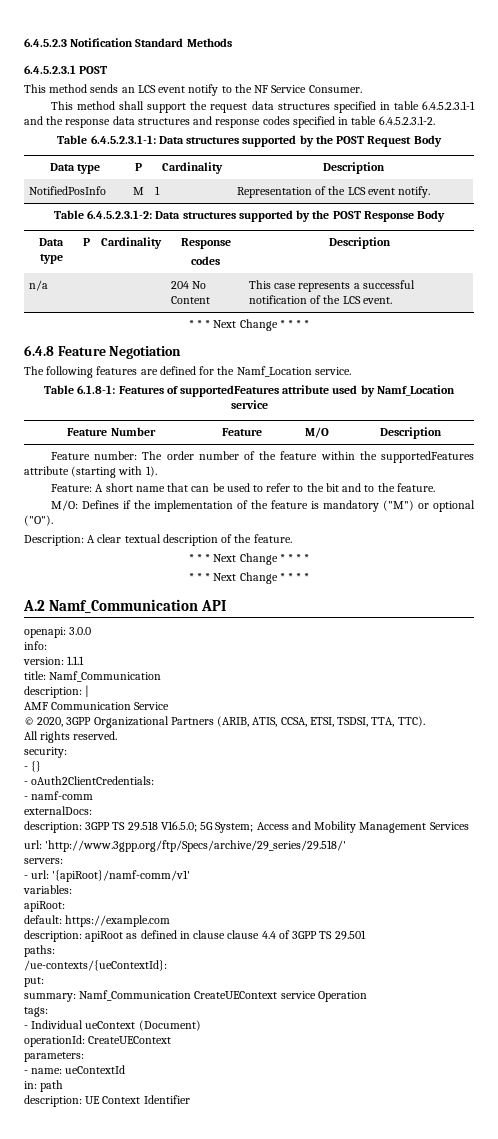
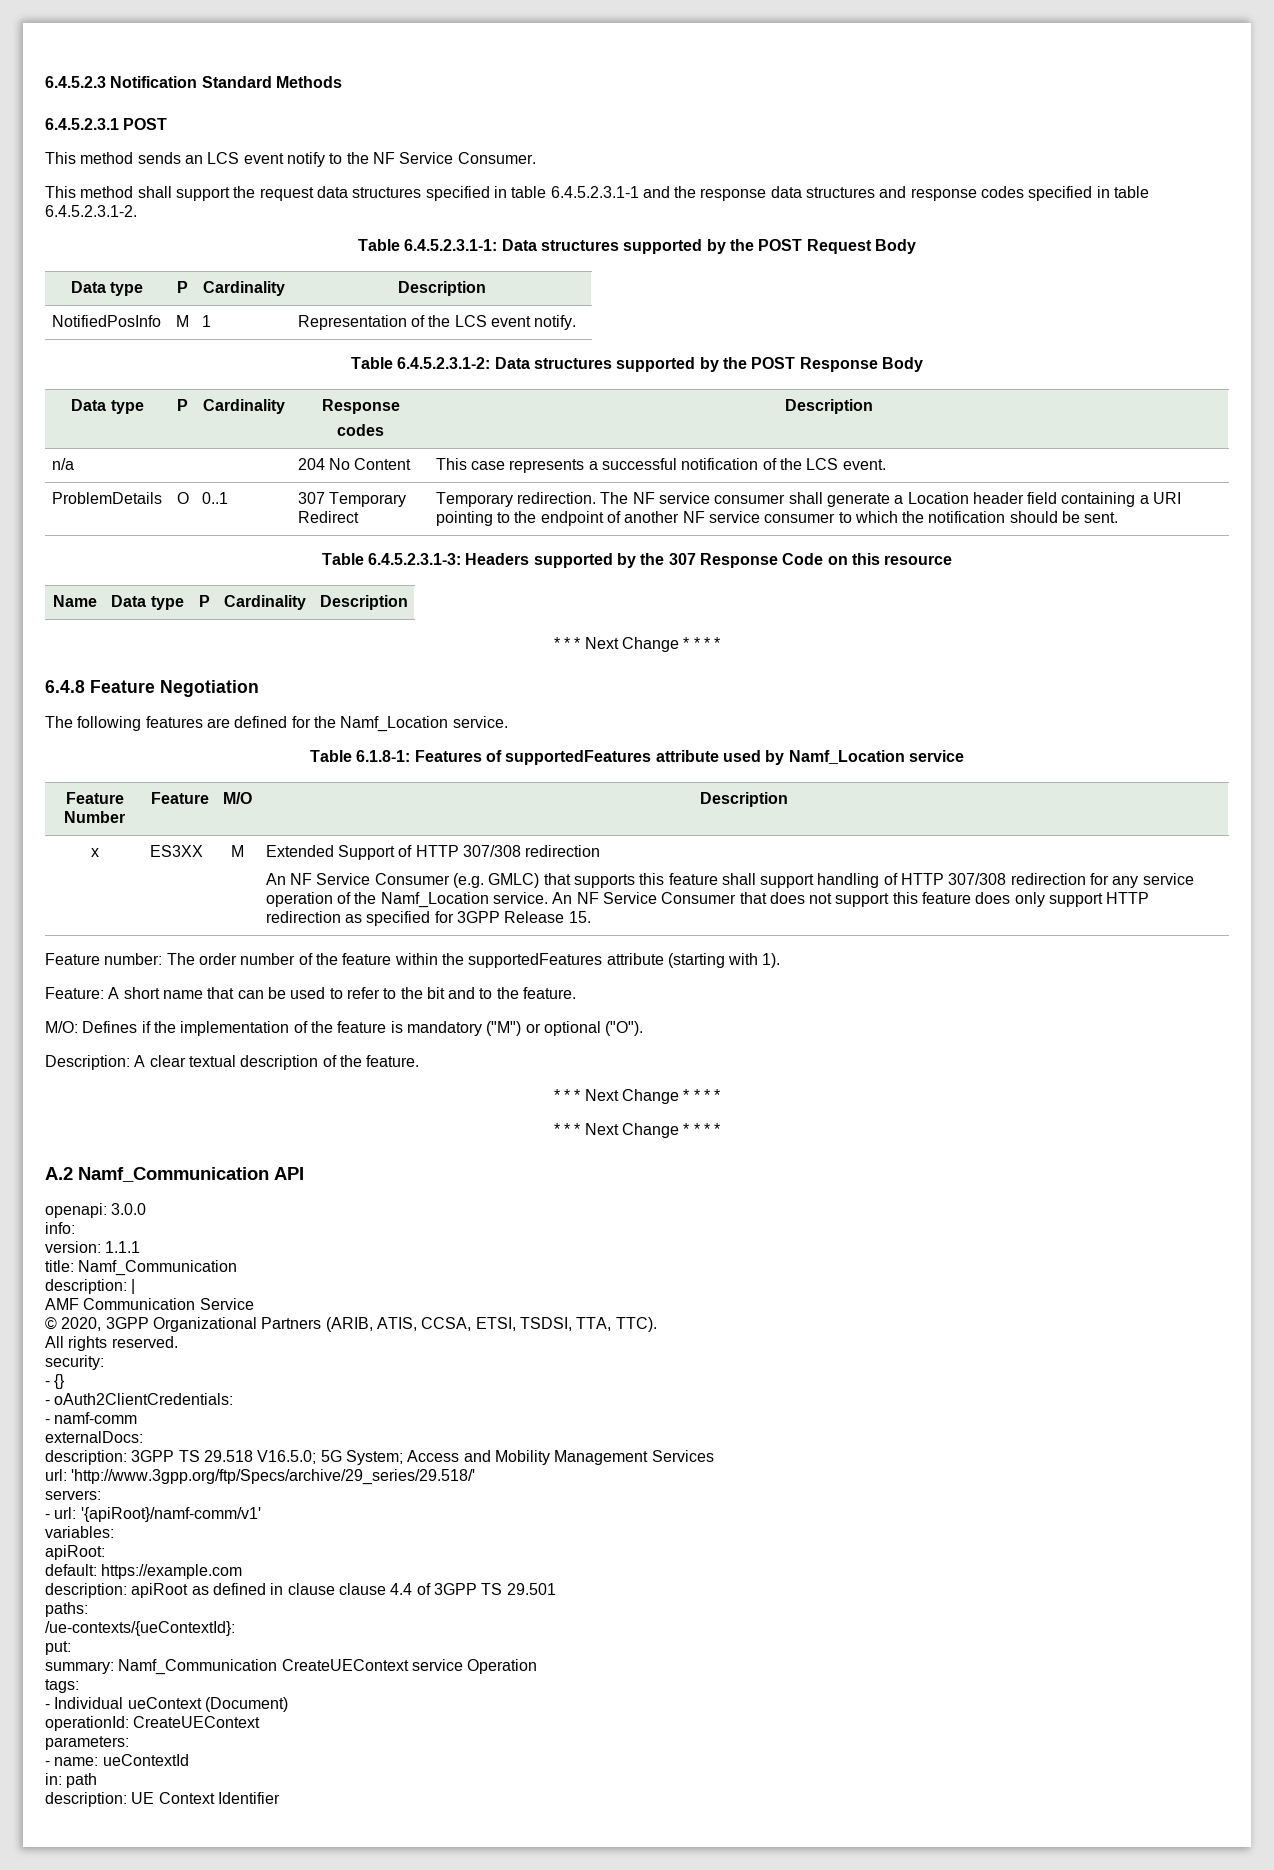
(392, 300) none -> [51,492,162,504] [176,492,189,504] [201,492,228,504] [297,492,406,507] [297,511,359,523] [435,492,1182,507] [435,511,1119,526] [321,553,953,568] [52,595,97,607] [111,595,184,610] [198,595,210,607] [223,595,306,610] [319,595,408,610] // ProblemDetails | O | 0..1 | 307 Temporary Redirect | Temporary redirection. The NF service consumer shall generate a Location header field containing a URI pointing to the endpoint of another NF service consumer to which the notification should be sent. // Table 6.4.5.2.3.1-3: Headers supported by the 307 Response Code on this resource // Name | Data type | P | Cardinality | Description
(442, 433) none -> [90,848,99,857] [149,845,203,857] [231,845,244,857] [265,845,601,860] [265,873,1194,888] [265,892,1150,908] [265,911,591,926] // x | ES3XX | M | Extended Support of HTTP 307/308 redirection // An NF Service Consumer (e.g. GMLC) that supports this feature shall support handling of HTTP 307/308 redirection for any service operation of the Namf_Location service. An NF Service Consumer that does not support this feature does only support HTTP redirection as specified for 3GPP Release 15.

